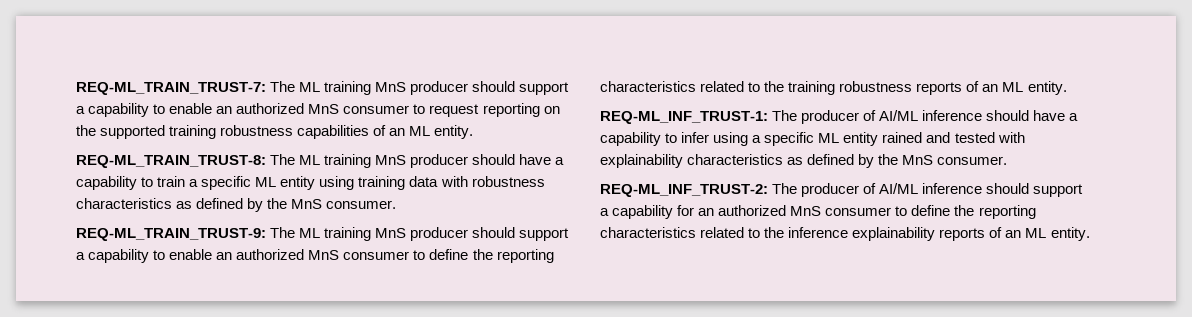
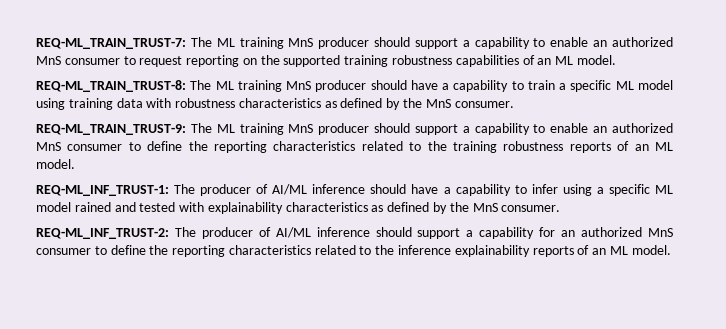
[434,125,474,139] entity. -> [576,55,616,65] model.
[280,176,316,190] entity -> [637,80,673,90] model
[1027,81,1067,95] entity. -> [36,159,75,169] model.
[843,132,879,146] entity -> [36,202,71,212] model
[1050,227,1090,241] entity. -> [631,245,671,255] model.

